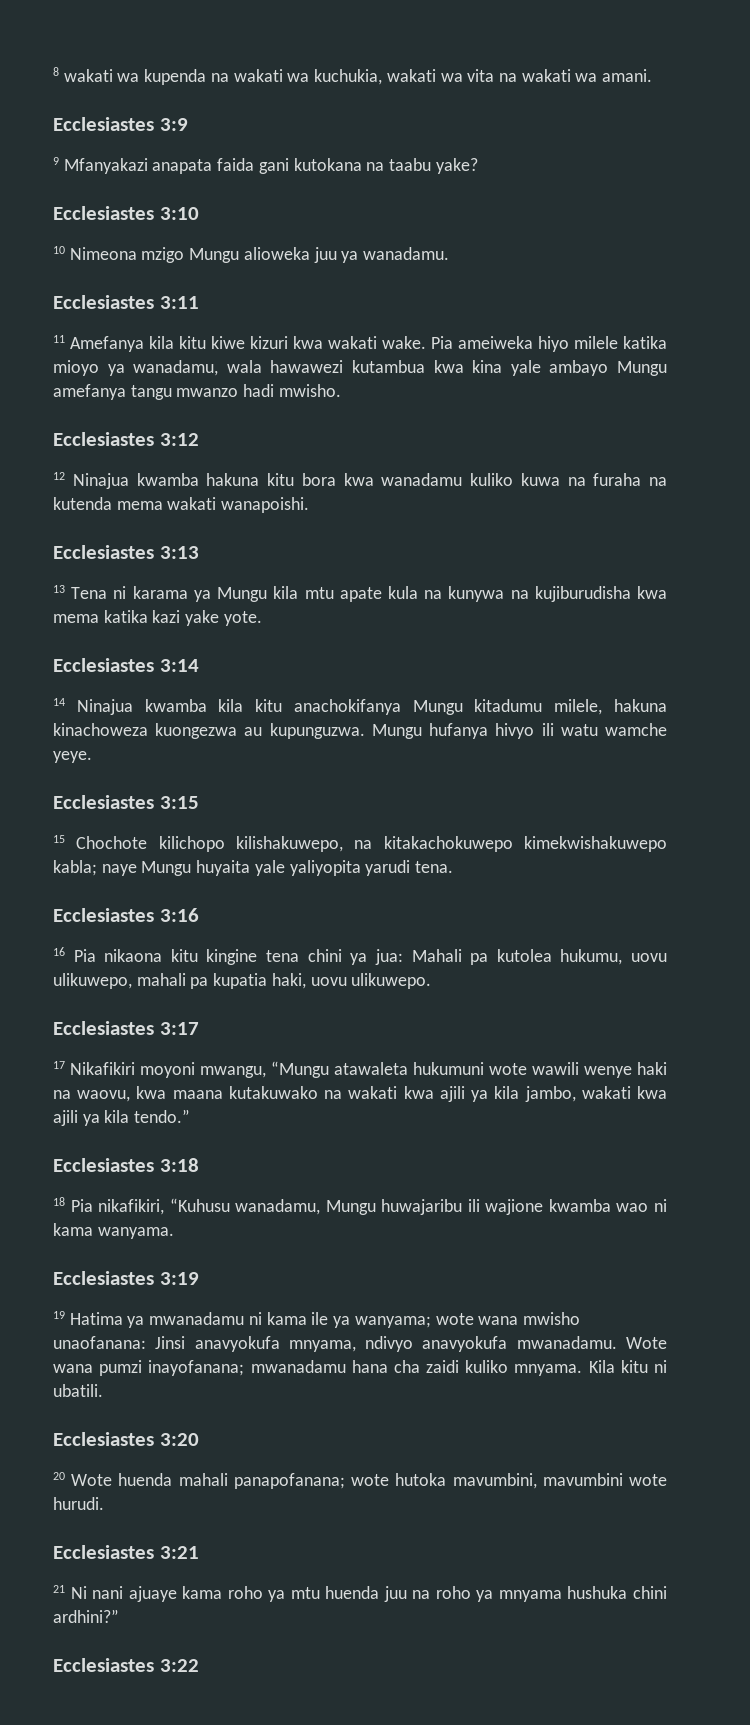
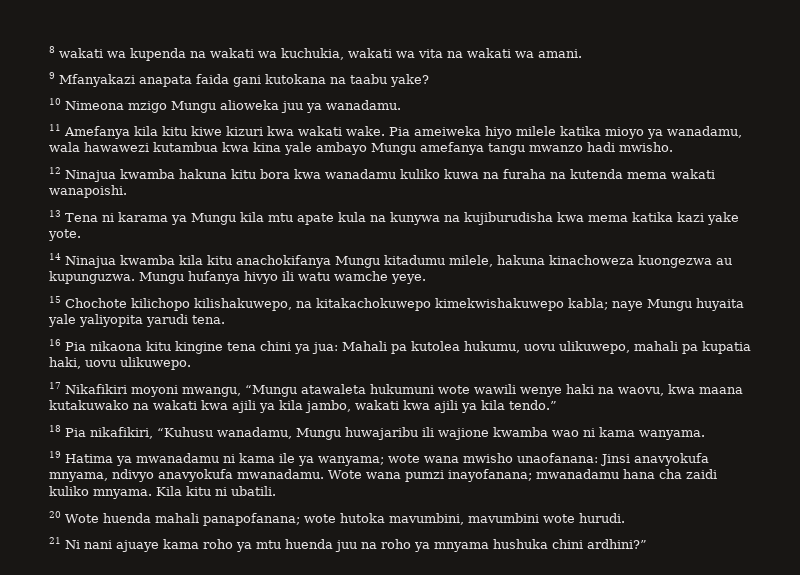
[53,117,188,131] // Ecclesiastes 3:9 -> (582, 53) none
[53,206,199,220] // Ecclesiastes 3:10 -> (429, 80) none
[53,295,199,309] // Ecclesiastes 3:11 -> (401, 105) none
[53,432,199,446] // Ecclesiastes 3:12 -> (673, 147) none
[53,545,199,559] // Ecclesiastes 3:13 -> (127, 191) none
[53,658,199,672] // Ecclesiastes 3:14 -> (81, 235) none
[53,795,199,809] // Ecclesiastes 3:15 -> (426, 279) none
[53,908,199,922] // Ecclesiastes 3:16 -> (225, 319) none
[53,1021,199,1035] // Ecclesiastes 3:17 -> (191, 363) none
[53,1158,199,1172] // Ecclesiastes 3:18 -> (557, 405) none
[53,1271,199,1285] // Ecclesiastes 3:19 -> (705, 435) none
[53,1432,199,1446] // Ecclesiastes 3:20 -> (276, 491) none
[53,1545,199,1559] // Ecclesiastes 3:21 -> (625, 518) none
[53,1658,199,1672] // Ecclesiastes 3:22 -> (647, 544) none

